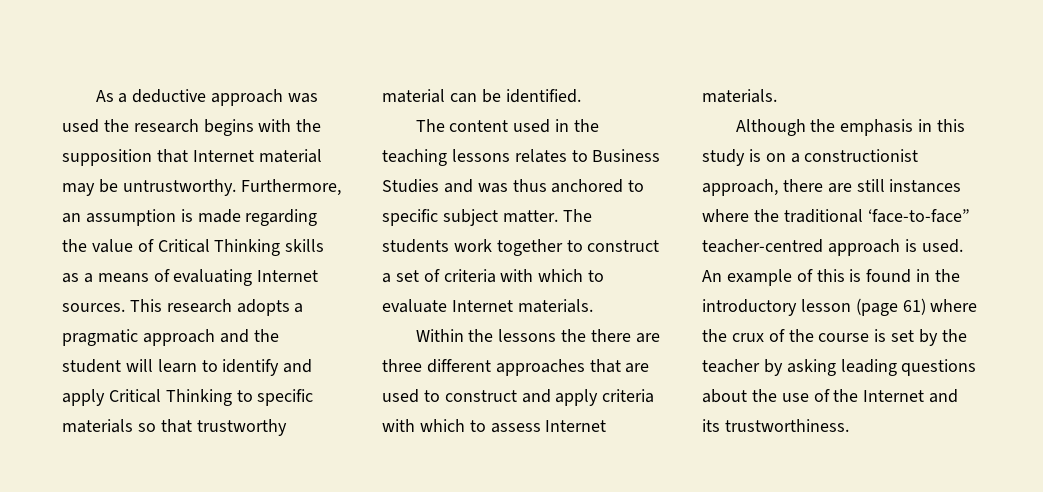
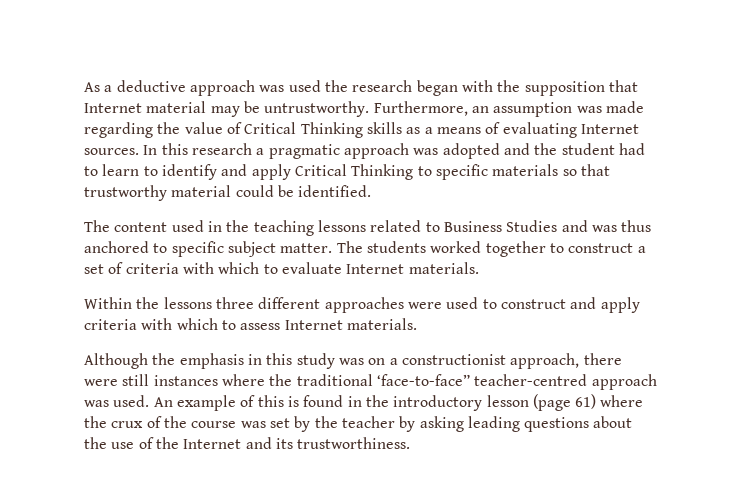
[203,119,254,136] begins -> [416,80,458,96] began
[180,209,193,222] is -> [576,106,602,113] was
[129,299,290,316] This research adopts -> [143,143,252,155] In this research
(215, 337) none -> [413,143,500,159] was adopted
[125,359,153,372] will -> [618,143,645,155] [84,166,98,176] had to
[449,93,477,103] can -> [235,185,274,197] could
[514,149,567,163] relates -> [370,220,422,232] related
[453,239,492,252] work -> [430,241,482,253] worked
[561,329,660,343] the there are -> (212, 303) none
[589,359,650,373] that are -> [407,302,442,309] were
[748,149,761,162] is -> [338,358,364,365] was
[827,183,852,193] are -> [84,379,118,386] were
[904,239,917,252] is -> [84,400,109,407] was
[874,329,887,342] is -> [240,421,266,428] was

